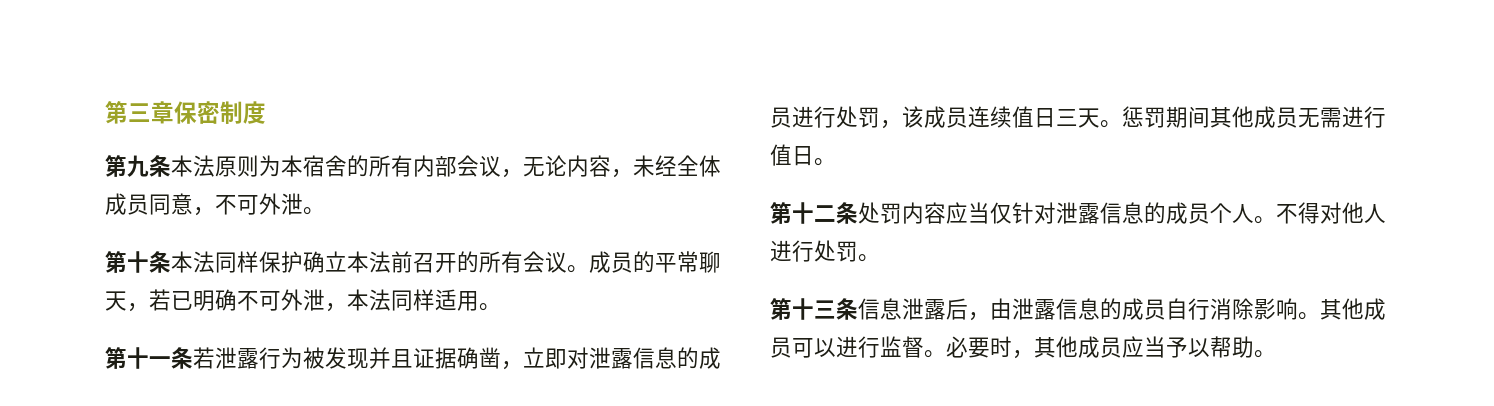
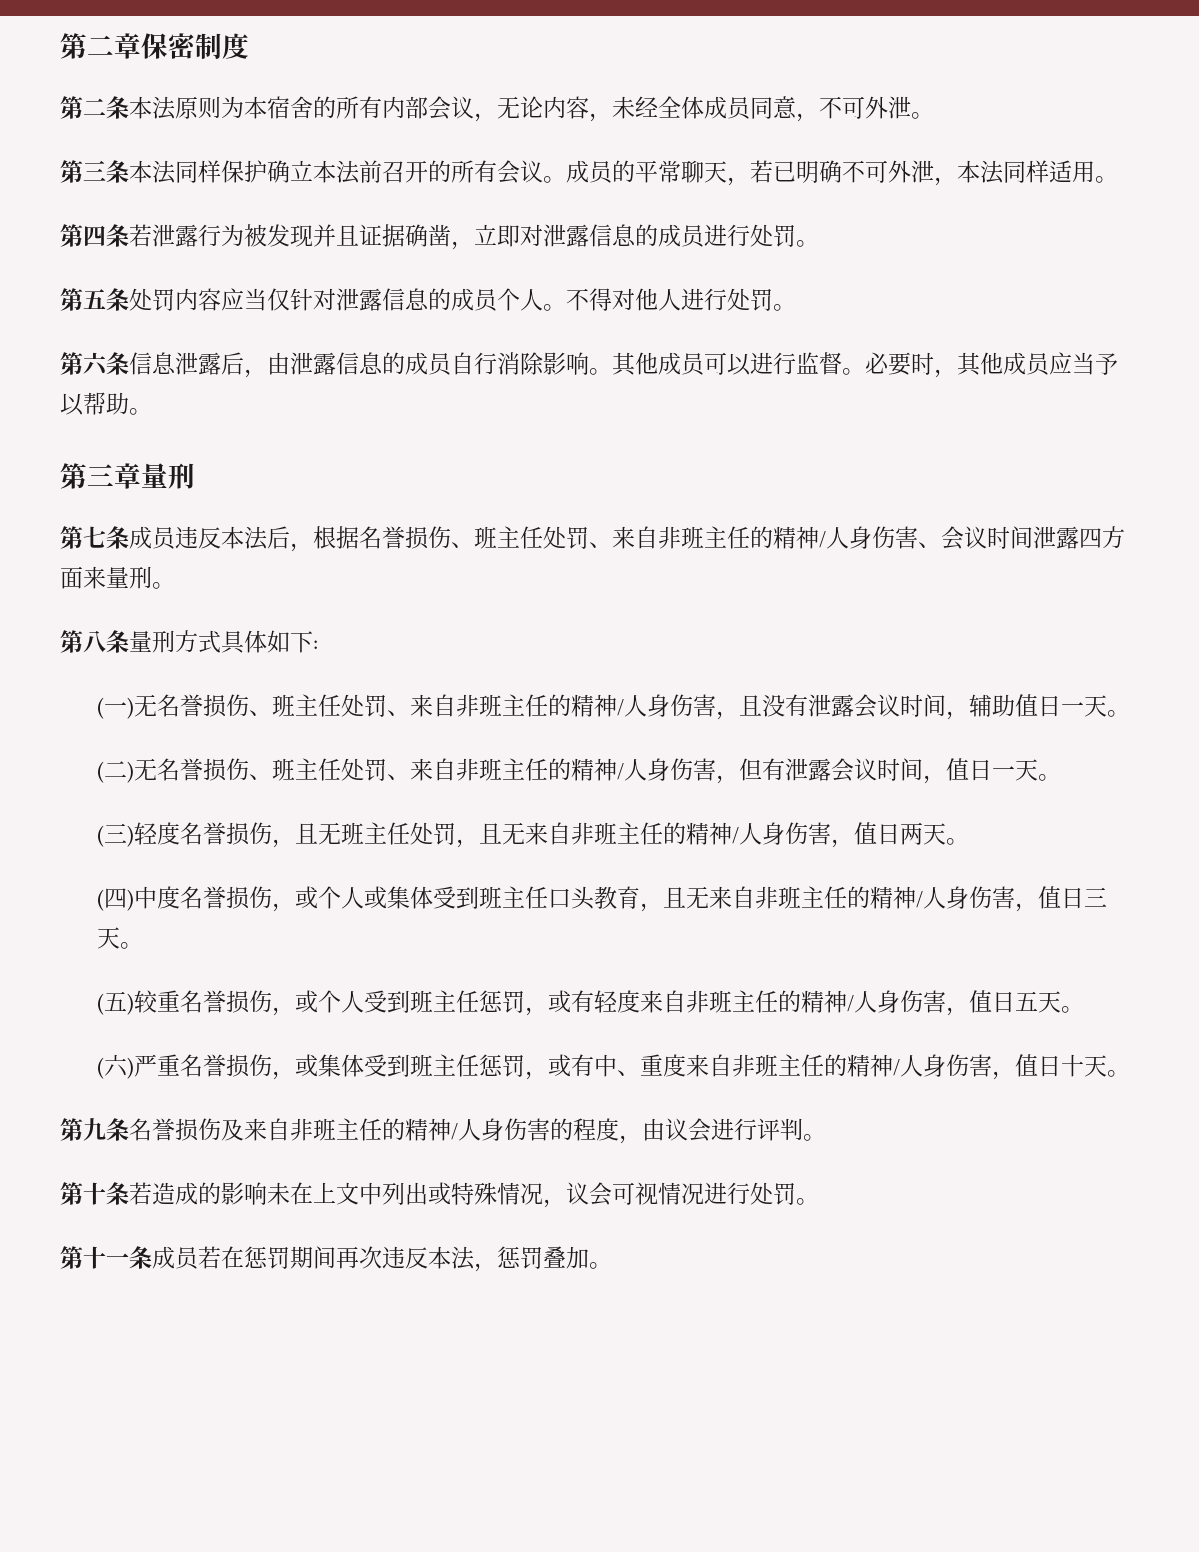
[105,101,151,124] 第三 -> [60,33,114,59] 第二
[127,155,149,177] 九 -> [83,98,106,116] 二
[127,251,149,273] 十 -> [83,160,106,181] 三
[127,347,171,369] 十一 -> [83,225,106,246] 四
[880,106,1386,129] [770,144,836,166] [770,202,836,224] ，该成员连续值日三天。惩罚期间其他成员无需进行值日。 // 第十二 -> [796,240,819,247] [60,288,106,311] 。 // 第五
[792,298,836,320] 十三 -> [83,352,108,376] 六
(1276, 354) none -> [60,463,195,489] [60,526,1125,552] [60,566,175,589] [60,630,318,654] [97,694,1131,720] [97,758,1062,784] [97,822,970,848] [97,886,1108,912] [97,927,144,949] [97,990,1085,1016] [97,1054,1131,1080] [60,1118,826,1144] [60,1182,819,1208] [60,1246,612,1272] // 第三章量刑 // 第七条成员违反本法后，根据名誉损伤、班主任处罚、来自非班主任的精神/人身伤害、会议时间泄露四方面来量刑。 // 第八条量刑方式具体如下: // (一)无名誉损伤、班主任处罚、来自非班主任的精神/人身伤害，且没有泄露会议时间，辅助值日一天。 // (二)无名誉损伤、班主任处罚、来自非班主任的精神/人身伤害，但有泄露会议时间，值日一天。 // (三)轻度名誉损伤，且无班主任处罚，且无来自非班主任的精神/人身伤害，值日两天。 // (四)中度名誉损伤，或个人或集体受到班主任口头教育，且无来自非班主任的精神/人身伤害，值日三天。 // (五)较重名誉损伤，或个人受到班主任惩罚，或有轻度来自非班主任的精神/人身伤害，值日五天。 // (六)严重名誉损伤，或集体受到班主任惩罚，或有中、重度来自非班主任的精神/人身伤害，值日十天。 // 第九条名誉损伤及来自非班主任的精神/人身伤害的程度，由议会进行评判。 // 第十条若造成的影响未在上文中列出或特殊情况，议会可视情况进行处罚。 // 第十一条成员若在惩罚期间再次违反本法，惩罚叠加。

